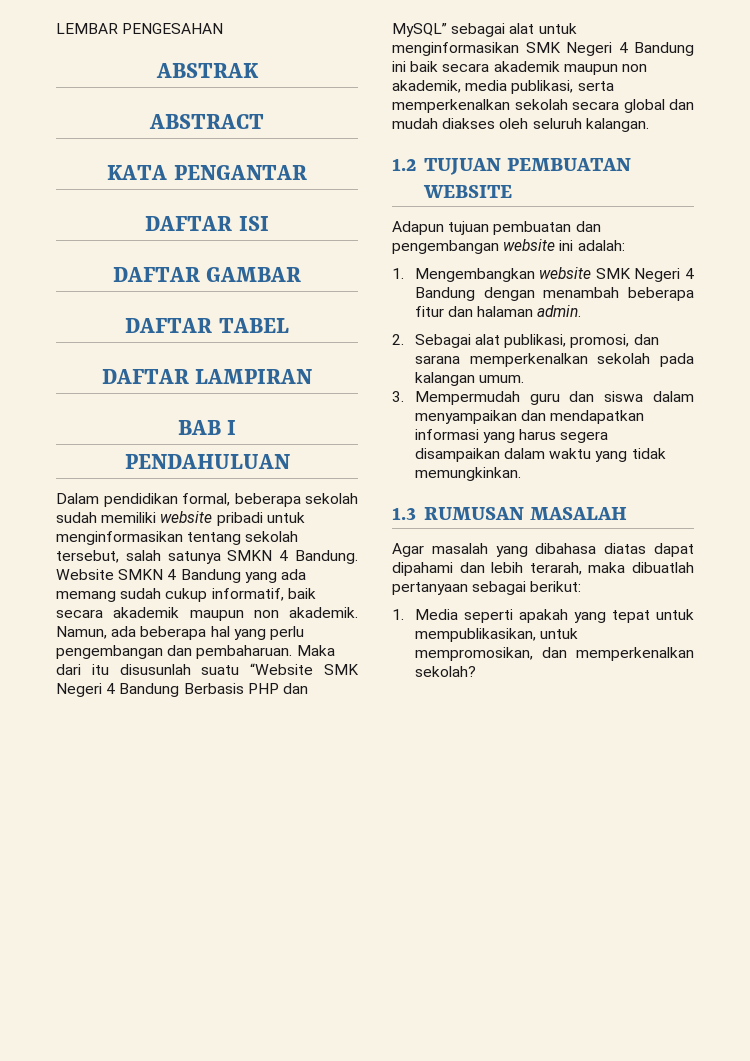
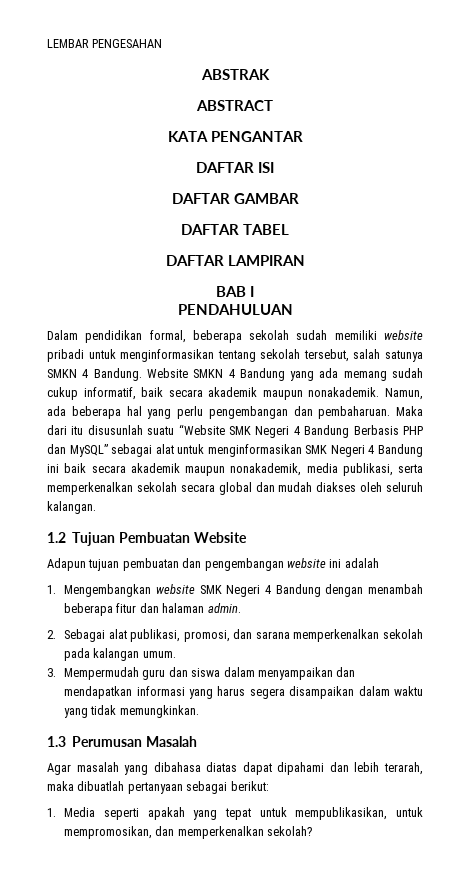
[253,607,358,618] non akademik. -> [308,387,380,397] nonakademik.
[621,64,647,72] [392,80,461,93] non akademik, -> [230,463,302,476] nonakademik,
[423,158,631,175] [422,185,512,198] TUJUAN PEMBUATAN WEBSITE -> [72,532,247,546] Tujuan Pembuatan Website
[577,240,625,251] adalah: -> [344,558,379,568] adalah
[423,507,627,520] RUMUSAN MASALAH -> [72,736,197,747] Perumusan Masalah

